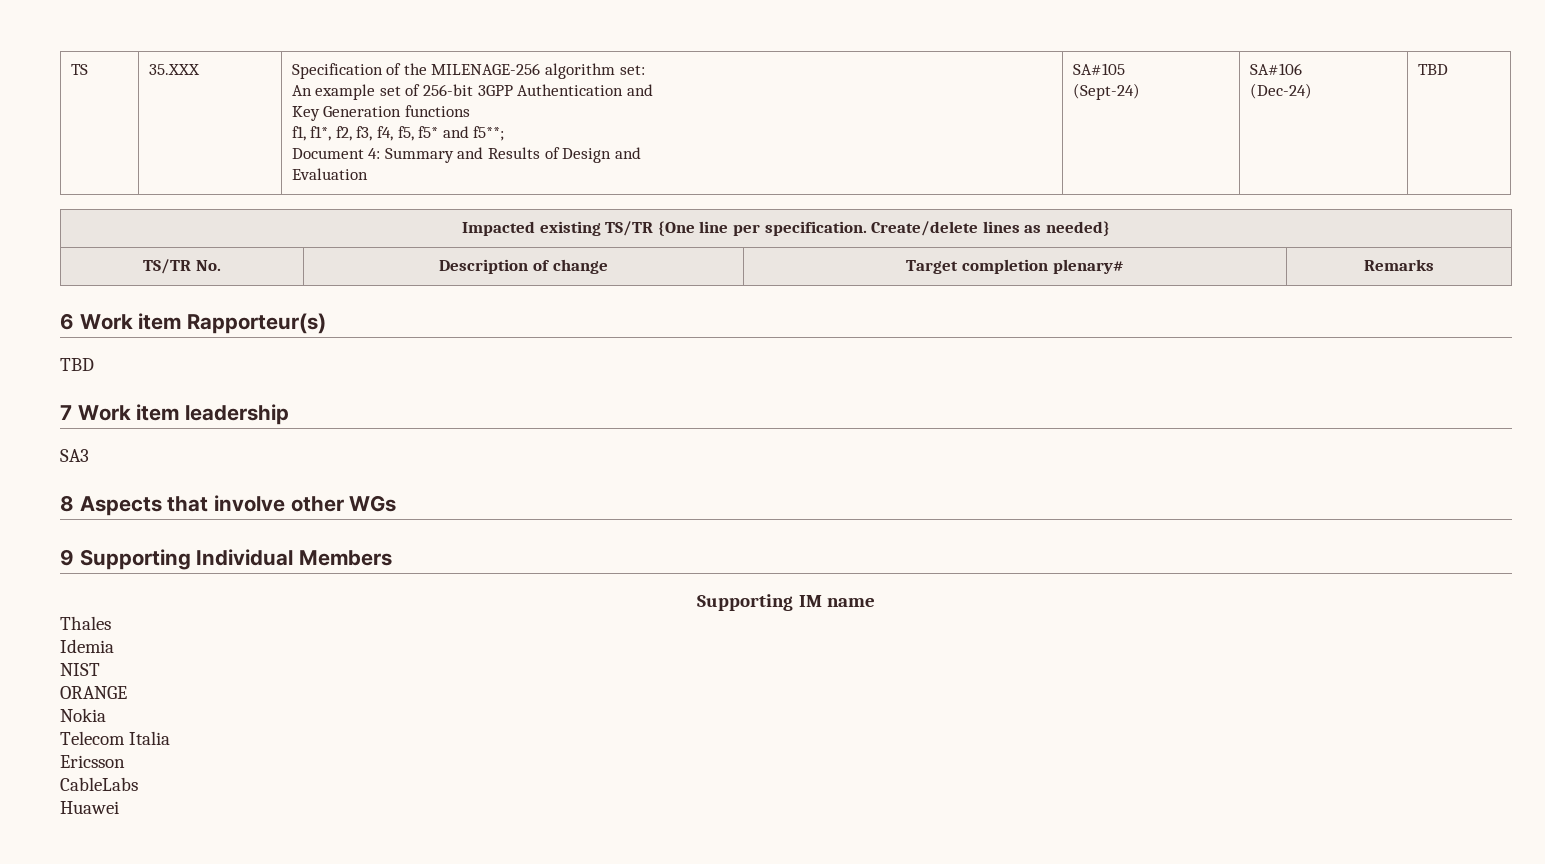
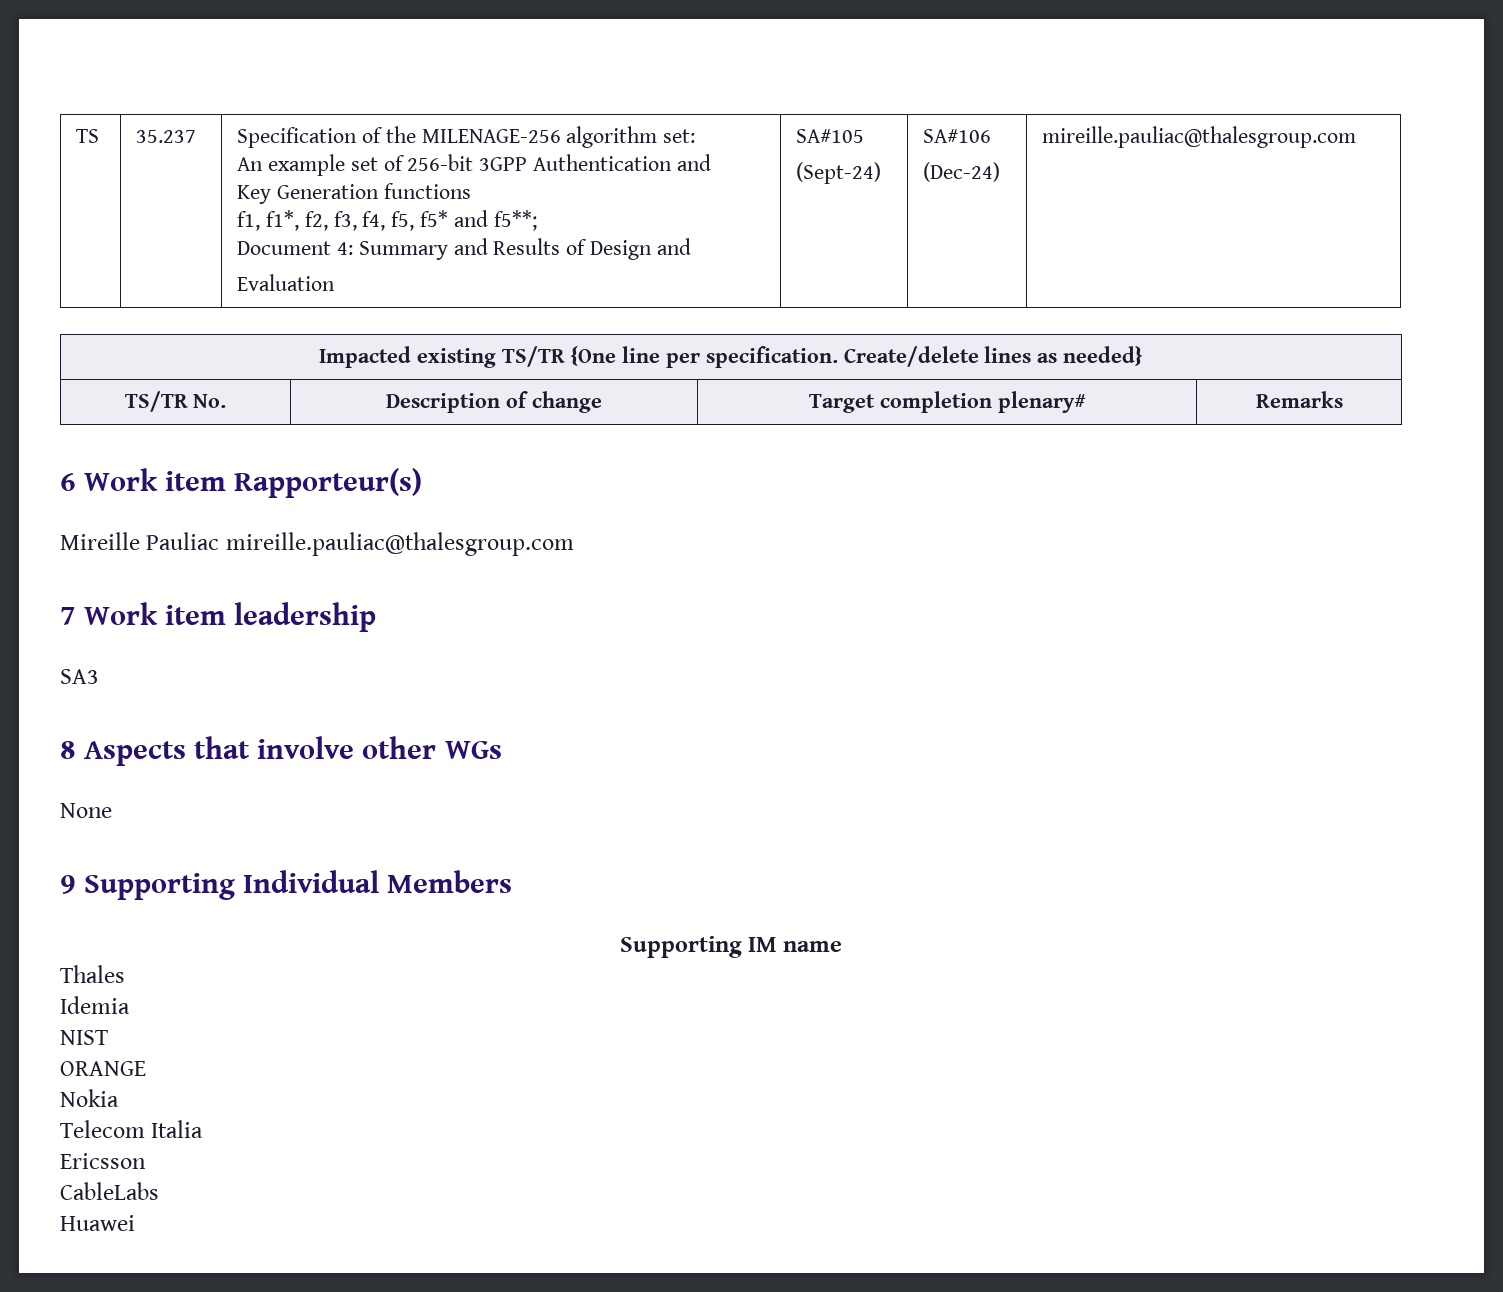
[148,64,200,75] 35.XXX -> [136,130,197,143] 35.237
[1417,64,1448,75] TBD -> [1042,126,1357,148] mireille.pauliac@thalesgroup.com
[60,358,94,371] TBD -> [60,532,574,556] Mireille Pauliac mireille.pauliac@thalesgroup.com
(397, 503) none -> [60,803,112,818] // None

